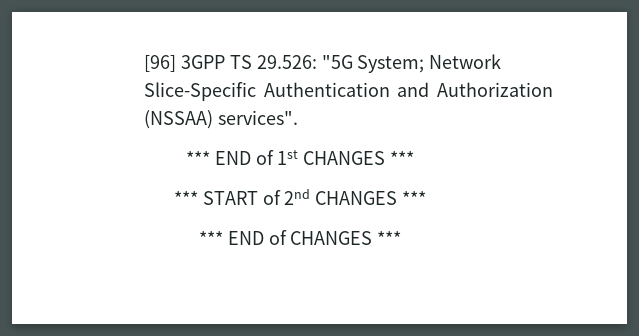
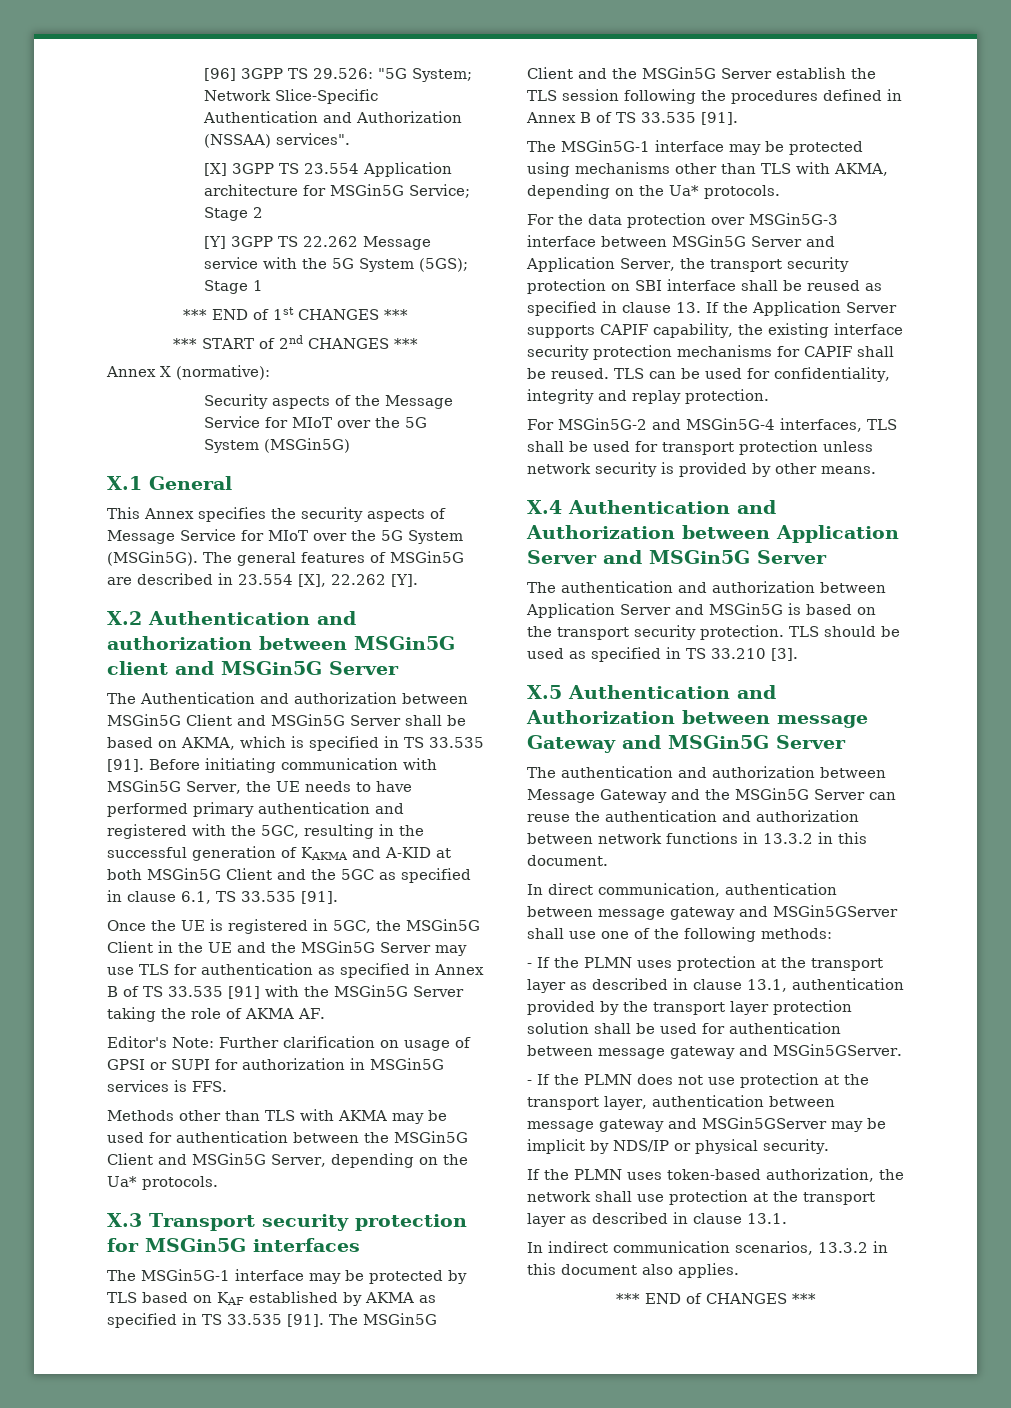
(298, 117) none -> [204,162,453,177] [204,184,471,198] [204,207,264,221] [204,236,432,250] [204,257,469,272] [204,280,264,294] // [X] 3GPP TS 23.554 Application architecture for MSGin5G Service; Stage 2 // [Y] 3GPP TS 22.262 Message service with the 5G System (5GS); Stage 1
(427, 198) none -> [106,365,270,380] [204,394,454,409] [204,416,428,428] [204,438,351,453] [107,476,232,490] [107,507,446,522] [107,529,463,544] [107,551,464,566] [107,573,418,587] [107,611,356,625] [107,636,455,650] [107,661,399,675] [107,692,468,704] [107,714,466,726] [107,736,484,751] [107,758,437,773] [107,780,412,794] [107,802,404,817] [107,824,424,839] [107,846,451,861] [107,868,471,883] [107,890,338,904] [107,919,480,934] [107,941,467,956] [107,963,484,978] [107,985,464,999] [107,1007,325,1022] [107,1036,471,1051] [107,1058,444,1070] [107,1080,227,1092] [107,1109,447,1124] [107,1131,468,1143] [107,1153,468,1168] [107,1176,218,1190] [107,1213,467,1231] [107,1238,360,1252] [107,1269,467,1284] [107,1291,436,1306] [107,1313,437,1328] [527,67,876,79] [527,89,902,104] [526,112,738,125] [527,140,863,155] [527,162,888,177] [527,184,780,199] [527,213,838,228] [527,235,835,247] [526,257,849,272] [527,279,882,294] [527,301,897,316] [527,323,903,338] [527,345,894,360] [527,367,890,382] [527,389,769,404] [527,418,897,432] [527,440,873,455] [527,462,876,477] [527,500,776,514] [526,525,899,543] [527,550,827,564] [527,581,886,593] [526,603,876,618] [527,625,900,640] [527,647,798,662] [527,685,776,699] [526,710,868,728] [527,735,846,753] [527,766,886,778] [527,788,896,803] [527,810,859,822] [527,832,867,844] [527,855,608,866] [527,883,837,897] [527,905,898,920] [527,927,832,942] [527,956,883,971] [527,978,904,993] [527,1000,852,1015] [527,1022,841,1034] [527,1044,902,1059] [527,1073,869,1088] [527,1095,835,1110] [527,1117,886,1132] [527,1139,829,1154] [527,1168,904,1182] [527,1190,875,1205] [527,1212,787,1227] [527,1241,888,1255] [527,1263,739,1278] // Annex X (normative): // Security aspects of the Message Service for MIoT over the 5G System (MSGin5G) // X.1 General // This Annex specifies the security aspects of Message Service for MIoT over the 5G System (MSGin5G). The general features of MSGin5G are described in 23.554 [X], 22.262 [Y]. // X.2 Authentication and authorization between MSGin5G client and MSGin5G Server // The Authentication and authorization between MSGin5G Client and MSGin5G Server shall be based on AKMA, which is specified in TS 33.535 [91]. Before initiating communication with MSGin5G Server, the UE needs to have performed primary authentication and registered with the 5GC, resulting in the successful generation of KAKMA and A-KID at both MSGin5G Client and the 5GC as specified in clause 6.1, TS 33.535 [91]. // Once the UE is registered in 5GC, the MSGin5G Client in the UE and the MSGin5G Server may use TLS for authentication as specified in Annex B of TS 33.535 [91] with the MSGin5G Server taking the role of AKMA AF. // Editor's Note: Further clarification on usage of GPSI or SUPI for authorization in MSGin5G services is FFS. // Methods other than TLS with AKMA may be used for authentication between the MSGin5G Client and MSGin5G Server, depending on the Ua* protocols. // X.3 Transport security protection for MSGin5G interfaces // The MSGin5G-1 interface may be protected by TLS based on KAF established by AKMA as specified in TS 33.535 [91]. The MSGin5G Client and the MSGin5G Server establish the TLS session following the procedures defined in Annex B of TS 33.535 [91]. // The MSGin5G-1 interface may be protected using mechanisms other than TLS with AKMA, depending on the Ua* protocols. // For the data protection over MSGin5G-3 interface between MSGin5G Server and Application Server, the transport security protection on SBI interface shall be reused as specified in clause 13. If the Application Server supports CAPIF capability, the existing interface security protection mechanisms for CAPIF shall be reused. TLS can be used for confidentiality, integrity and replay protection. // For MSGin5G-2 and MSGin5G-4 interfaces, TLS shall be used for transport protection unless network security is provided by other means. // X.4 Authentication and Authorization between Application Server and MSGin5G Server // The authentication and authorization between Application Server and MSGin5G is based on the transport security protection. TLS should be used as specified in TS 33.210 [3]. // X.5 Authentication and Authorization between message Gateway and MSGin5G Server // The authentication and authorization between Message Gateway and the MSGin5G Server can reuse the authentication and authorization between network functions in 13.3.2 in this document. // In direct communication, authentication between message gateway and MSGin5GServer shall use one of the following methods: // - If the PLMN uses protection at the transport layer as described in clause 13.1, authentication provided by the transport layer protection solution shall be used for authentication between message gateway and MSGin5GServer. // - If the PLMN does not use protection at the transport layer, authentication between message gateway and MSGin5GServer may be implicit by NDS/IP or physical security. // If the PLMN uses token-based authorization, the network shall use protection at the transport layer as described in clause 13.1. // In indirect communication scenarios, 13.3.2 in this document also applies.

